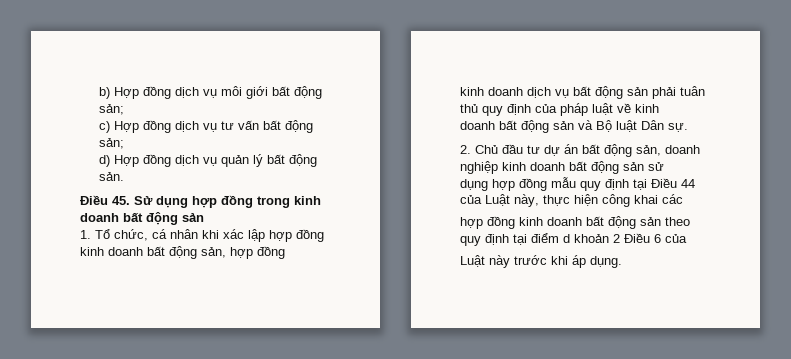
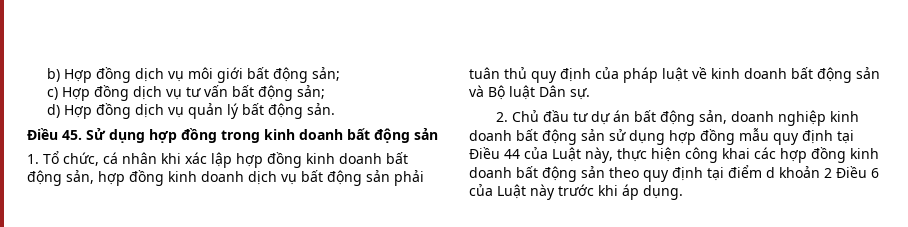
(285, 252) // -> (164, 178) none
(659, 108) // -> (740, 73) none
(664, 166) // -> (626, 135) none
(683, 199) // -> (776, 153) none
(687, 238) // -> (493, 190) none

